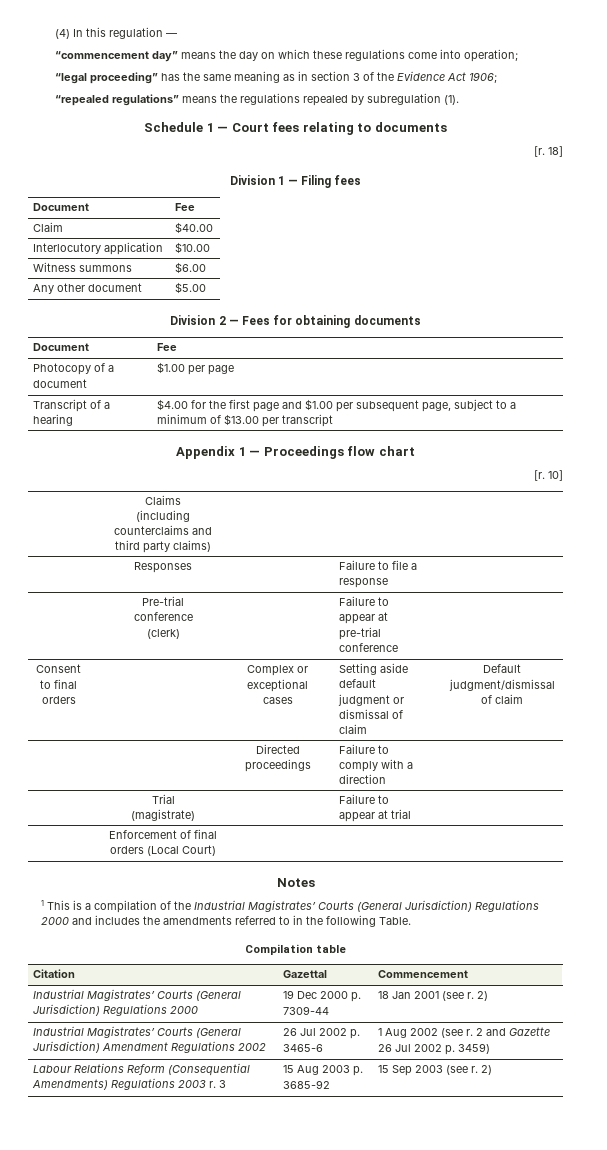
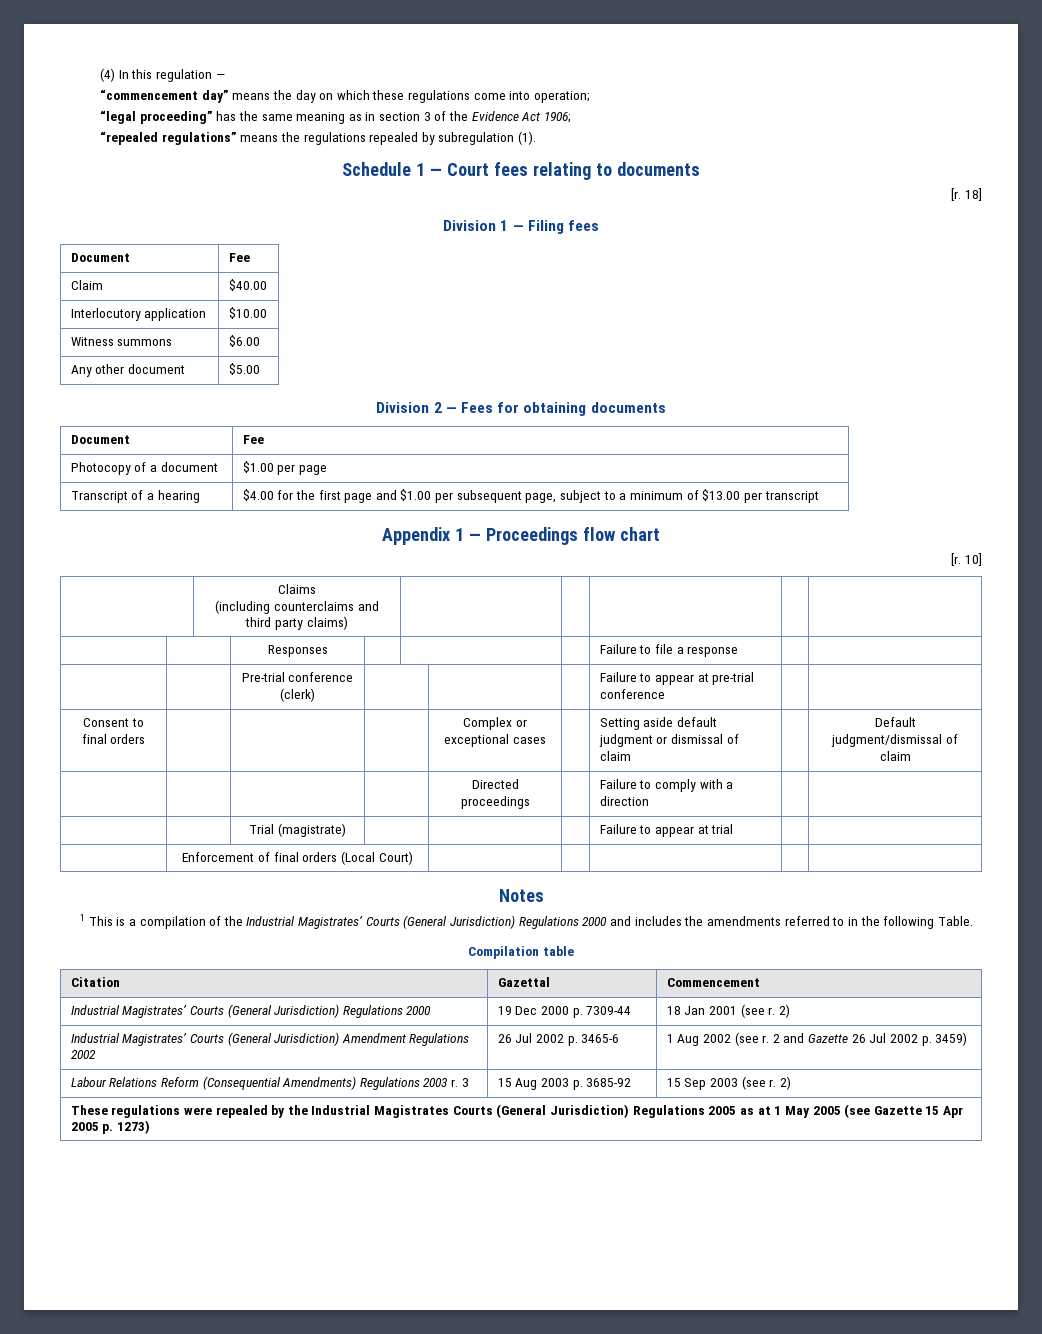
(493, 1070) none -> [70,1104,964,1118] [70,1120,150,1134] // These regulations were repealed by the Industrial Magistrates Courts (General Jurisdiction) Regulations 2005 as at 1 May 2005 (see Gazette 15 Apr 2005 p. 1273)

